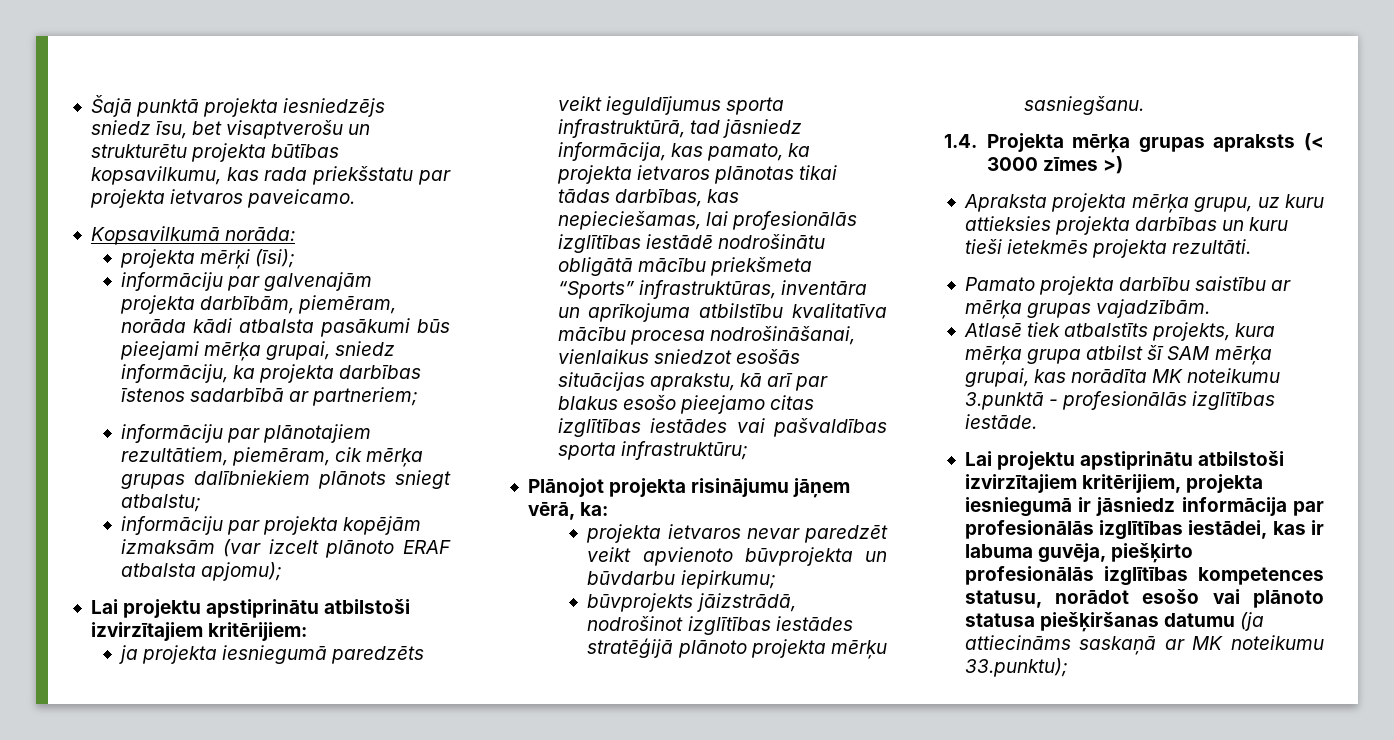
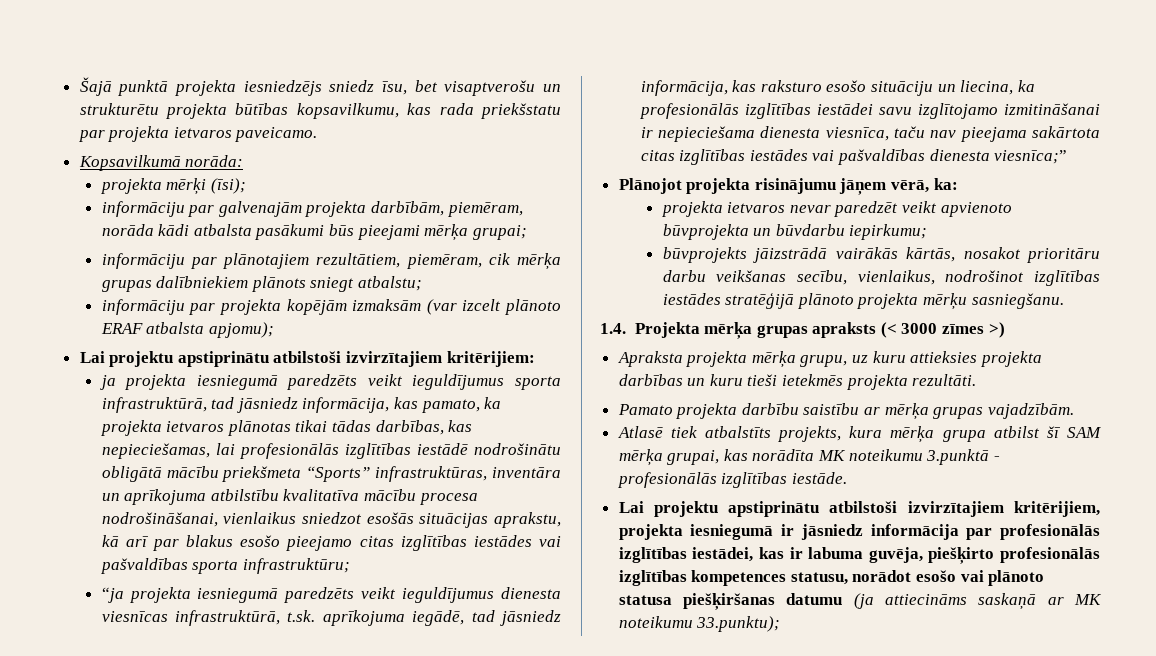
[265,341,396,360] [120,364,422,383] [120,387,419,406] grupai, sniedz informāciju, ka projekta darbības īstenos sadarbībā ar partneriem; -> [472,225,527,240] grupai;
(748, 450) none -> [101,587,561,603] [101,610,561,626] [640,80,1035,96] [639,103,1100,119] [640,126,1100,142] [640,149,1068,165] // “ja projekta iesniegumā paredzēts veikt ieguldījumus dienesta viesnīcas infrastruktūrā, t.sk. aprīkojuma iegādē, tad jāsniedz informācija, kas raksturo esošo situāciju un liecina, ka profesionālās izglītības iestādei savu izglītojamo izmitināšanai ir nepieciešama dienesta viesnīca, taču nav pieejama sakārtota citas izglītības iestādes vai pašvaldības dienesta viesnīca;”
[696,593,796,612] jāizstrādā, -> [753,247,1100,263] [662,270,935,285] jāizstrādā vairākās kārtās, nosakot prioritāru darbu veikšanas secību, vienlaikus,

